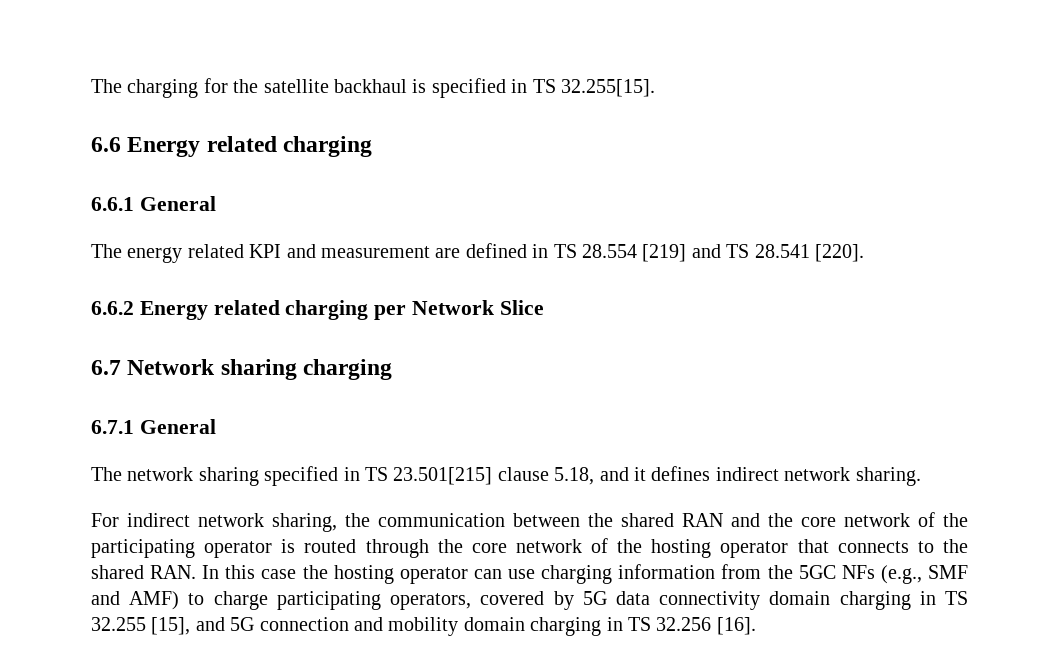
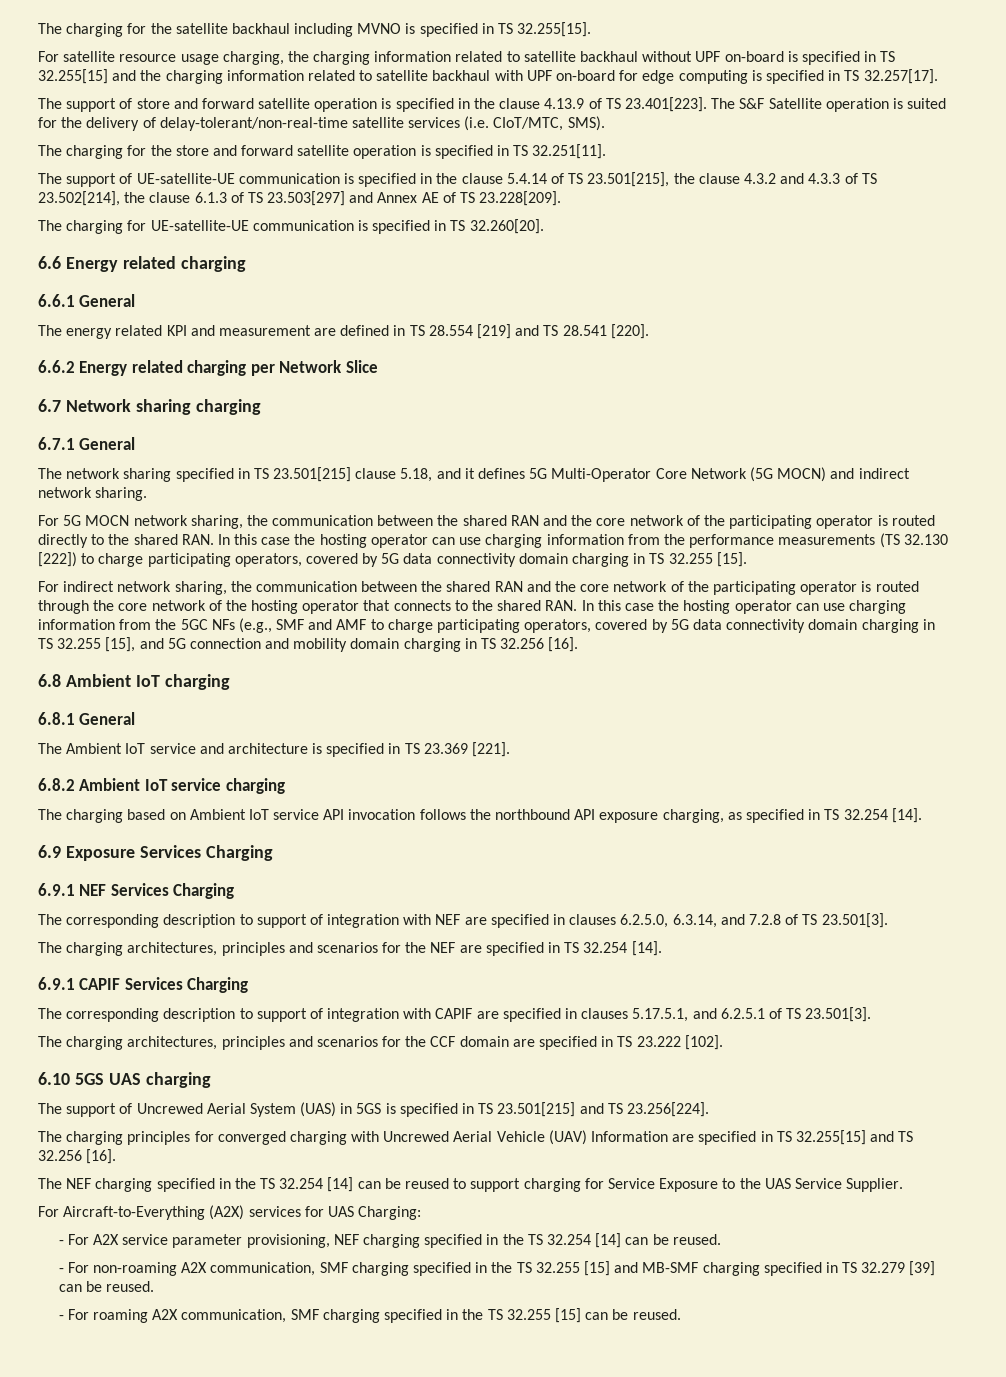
(407, 86) none -> [294,23,402,37] including MVNO
(655, 88) none -> [38,51,896,65] [38,69,938,84] [38,97,947,112] [38,116,605,131] [38,144,607,159] [38,172,877,187] [38,191,562,206] [38,219,544,234] // For satellite resource usage charging, the charging information related to satellite backhaul without UPF on-board is specified in TS 32.255[15] and the charging information related to satellite backhaul with UPF on-board for edge computing is specified in TS 32.257[17]. // The support of store and forward satellite operation is specified in the clause 4.13.9 of TS 23.401[223]. The S&F Satellite operation is suited for the delivery of delay-tolerant/non-real-time satellite services (i.e. CIoT/MTC, SMS). // The charging for the store and forward satellite operation is specified in TS 32.251[11]. // The support of UE-satellite-UE communication is specified in the clause 5.4.14 of TS 23.501[215], the clause 4.3.2 and 4.3.3 of TS 23.502[214], the clause 6.1.3 of TS 23.503[297] and Annex AE of TS 23.228[209]. // The charging for UE-satellite-UE communication is specified in TS 32.260[20].
[715,467,921,486] indirect network sharing. -> [529,467,910,482] [38,487,148,501] [38,515,935,529] [38,533,948,548] [38,552,747,567] 5G Multi-Operator Core Network (5G MOCN) and indirect network sharing. // For 5G MOCN network sharing, the communication between the shared RAN and the core network of the participating operator is routed directly to the shared RAN. In this case the hosting operator can use charging information from the performance measurements (TS 32.130 [222]) to charge participating operators, covered by 5G data connectivity domain charging in TS 32.255 [15].
[129,591,180,610] AMF) -> [336,619,367,630] AMF
(756, 626) none -> [38,674,230,690] [38,712,136,725] [38,742,511,757] [38,778,285,794] [38,808,922,823] [38,845,273,861] [38,883,235,899] [38,913,888,928] [38,941,662,956] [38,977,249,993] [38,1007,872,1022] [38,1035,723,1050] [38,1072,211,1088] [38,1102,709,1117] [38,1130,914,1145] [38,1149,117,1164] [38,1177,904,1192] [38,1205,422,1220] [58,1233,721,1248] [58,1261,936,1276] [58,1281,155,1292] [58,1308,681,1323] // 6.8 Ambient IoT charging // 6.8.1 General // The Ambient IoT service and architecture is specified in TS 23.369 [221]. // 6.8.2 Ambient IoT service charging // The charging based on Ambient IoT service API invocation follows the northbound API exposure charging, as specified in TS 32.254 [14]. // 6.9 Exposure Services Charging // 6.9.1 NEF Services Charging // The corresponding description to support of integration with NEF are specified in clauses 6.2.5.0, 6.3.14, and 7.2.8 of TS 23.501[3]. // The charging architectures, principles and scenarios for the NEF are specified in TS 32.254 [14]. // 6.9.1 CAPIF Services Charging // The corresponding description to support of integration with CAPIF are specified in clauses 5.17.5.1, and 6.2.5.1 of TS 23.501[3]. // The charging architectures, principles and scenarios for the CCF domain are specified in TS 23.222 [102]. // 6.10 5GS UAS charging // The support of Uncrewed Aerial System (UAS) in 5GS is specified in TS 23.501[215] and TS 23.256[224]. // The charging principles for converged charging with Uncrewed Aerial Vehicle (UAV) Information are specified in TS 32.255[15] and TS 32.256 [16]. // The NEF charging specified in the TS 32.254 [14] can be reused to support charging for Service Exposure to the UAS Service Supplier. // For Aircraft-to-Everything (A2X) services for UAS Charging: // - For A2X service parameter provisioning, NEF charging specified in the TS 32.254 [14] can be reused. // - For non-roaming A2X communication, SMF charging specified in the TS 32.255 [15] and MB-SMF charging specified in TS 32.279 [39] can be reused. // - For roaming A2X communication, SMF charging specified in the TS 32.255 [15] can be reused.

